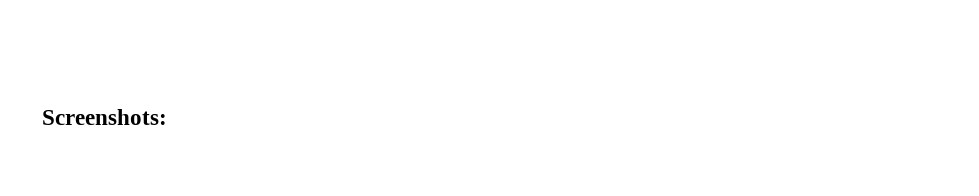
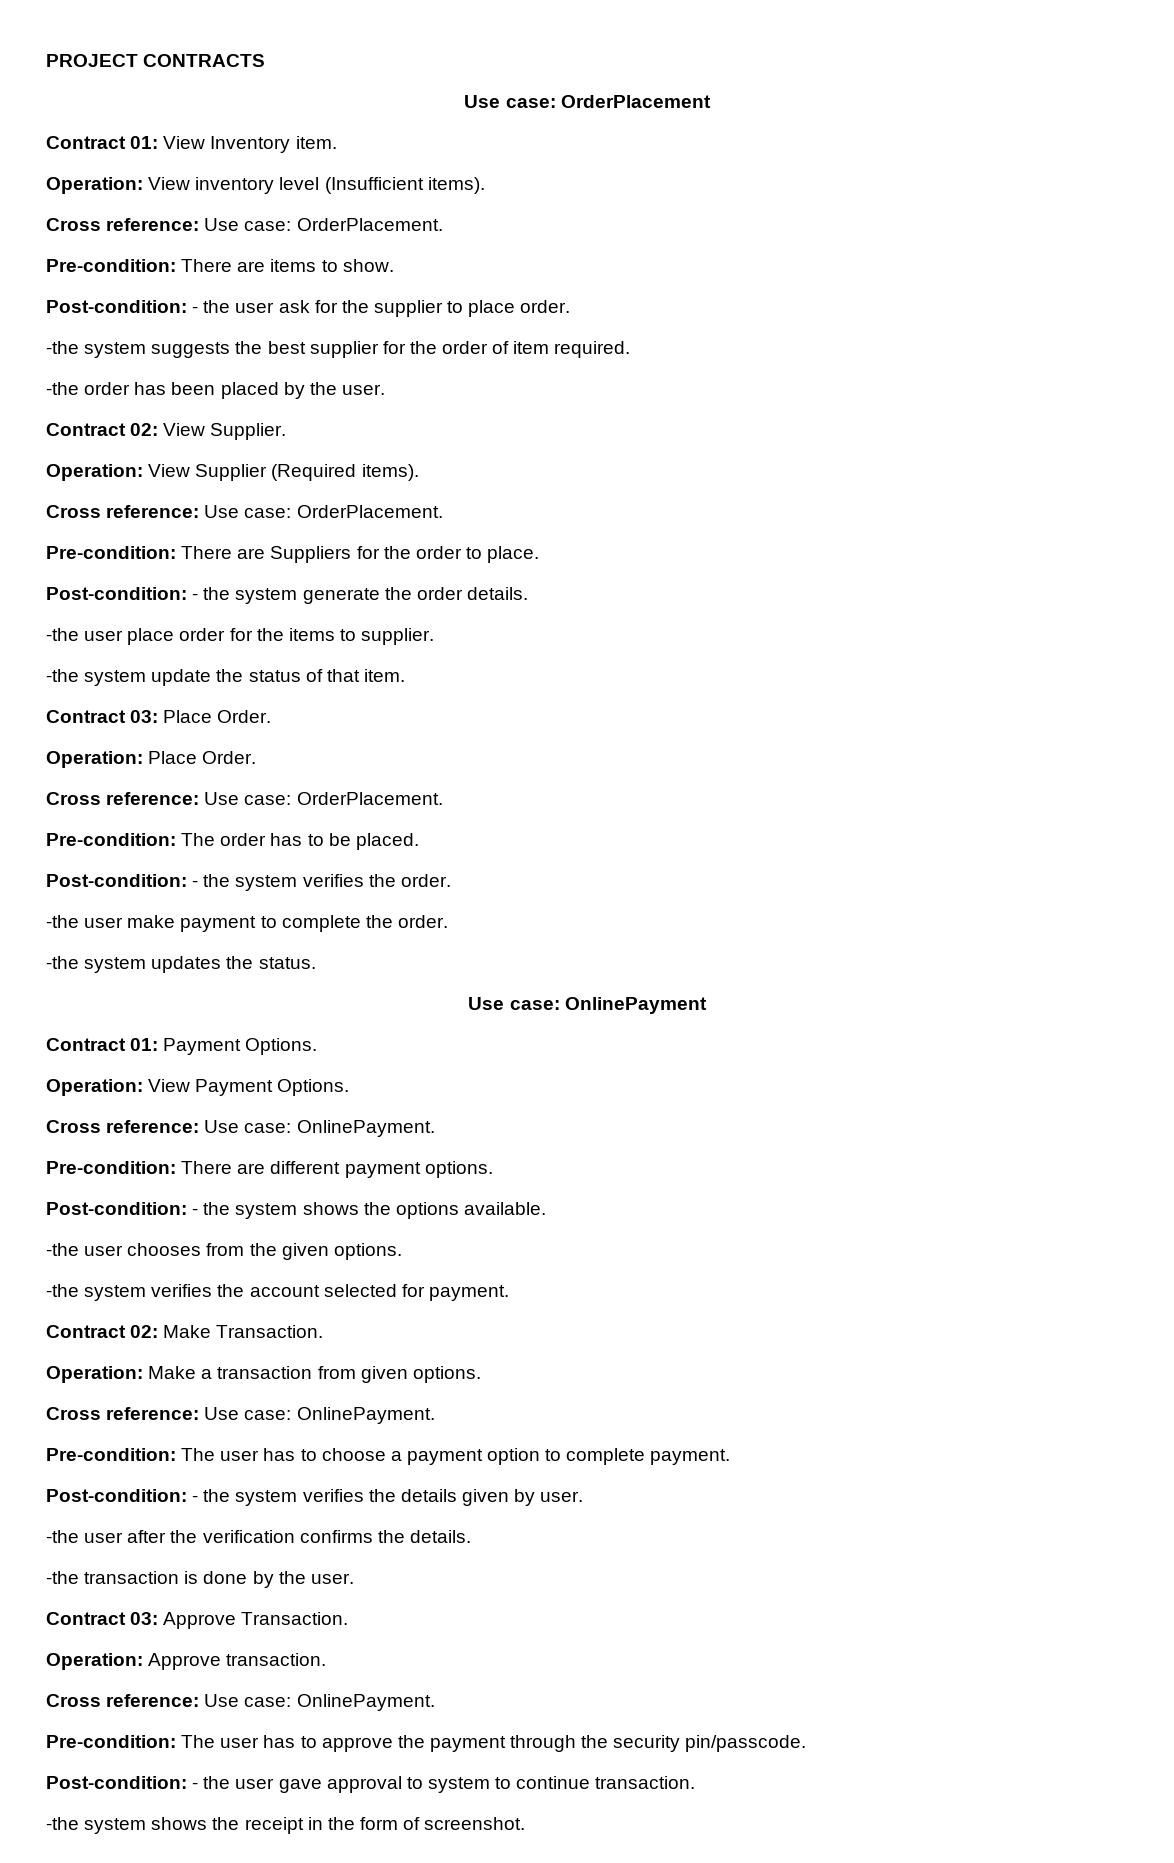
[42,109,167,125] Screenshots: -> [46,54,266,67] [464,95,711,108] [46,136,337,153] [46,177,485,194] [46,218,443,231] [46,259,394,272] [46,300,571,317] [46,341,631,358] [46,382,385,399] [46,423,287,440] [46,464,419,481] [46,505,443,518] [46,546,540,563] [46,587,528,604] [46,628,435,645] [46,669,405,686] [46,710,272,723] [46,751,257,768] [46,792,443,805] [46,833,419,850] [46,874,451,891] [46,915,448,932] [46,956,316,973] [468,997,707,1014] [46,1038,318,1055] [46,1079,350,1096] [46,1120,435,1137] [46,1161,493,1178] [46,1202,546,1219] [46,1243,402,1260] [46,1284,509,1301] [46,1325,324,1338] [46,1366,481,1383] [46,1407,435,1424] [46,1448,731,1465] [46,1489,584,1506] [46,1530,471,1543] [46,1571,354,1588] [46,1612,349,1629] [46,1653,327,1670] [46,1694,435,1711] [46,1735,807,1752] [46,1776,696,1793] [46,1817,526,1834] PROJECT CONTRACTS // Use case: OrderPlacement // Contract 01: View Inventory item. // Operation: View inventory level (Insufficient items). // Cross reference: Use case: OrderPlacement. // Pre-condition: There are items to show. // Post-condition: - the user ask for the supplier to place order. // -the system suggests the best supplier for the order of item required. // -the order has been placed by the user. // Contract 02: View Supplier. // Operation: View Supplier (Required items). // Cross reference: Use case: OrderPlacement. // Pre-condition: There are Suppliers for the order to place. // Post-condition: - the system generate the order details. // -the user place order for the items to supplier. // -the system update the status of that item. // Contract 03: Place Order. // Operation: Place Order. // Cross reference: Use case: OrderPlacement. // Pre-condition: The order has to be placed. // Post-condition: - the system verifies the order. // -the user make payment to complete the order. // -the system updates the status. // Use case: OnlinePayment // Contract 01: Payment Options. // Operation: View Payment Options. // Cross reference: Use case: OnlinePayment. // Pre-condition: There are different payment options. // Post-condition: - the system shows the options available. // -the user chooses from the given options. // -the system verifies the account selected for payment. // Contract 02: Make Transaction. // Operation: Make a transaction from given options. // Cross reference: Use case: OnlinePayment. // Pre-condition: The user has to choose a payment option to complete payment. // Post-condition: - the system verifies the details given by user. // -the user after the verification confirms the details. // -the transaction is done by the user. // Contract 03: Approve Transaction. // Operation: Approve transaction. // Cross reference: Use case: OnlinePayment. // Pre-condition: The user has to approve the payment through the security pin/passcode. // Post-condition: - the user gave approval to system to continue transaction. // -the system shows the receipt in the form of screenshot.

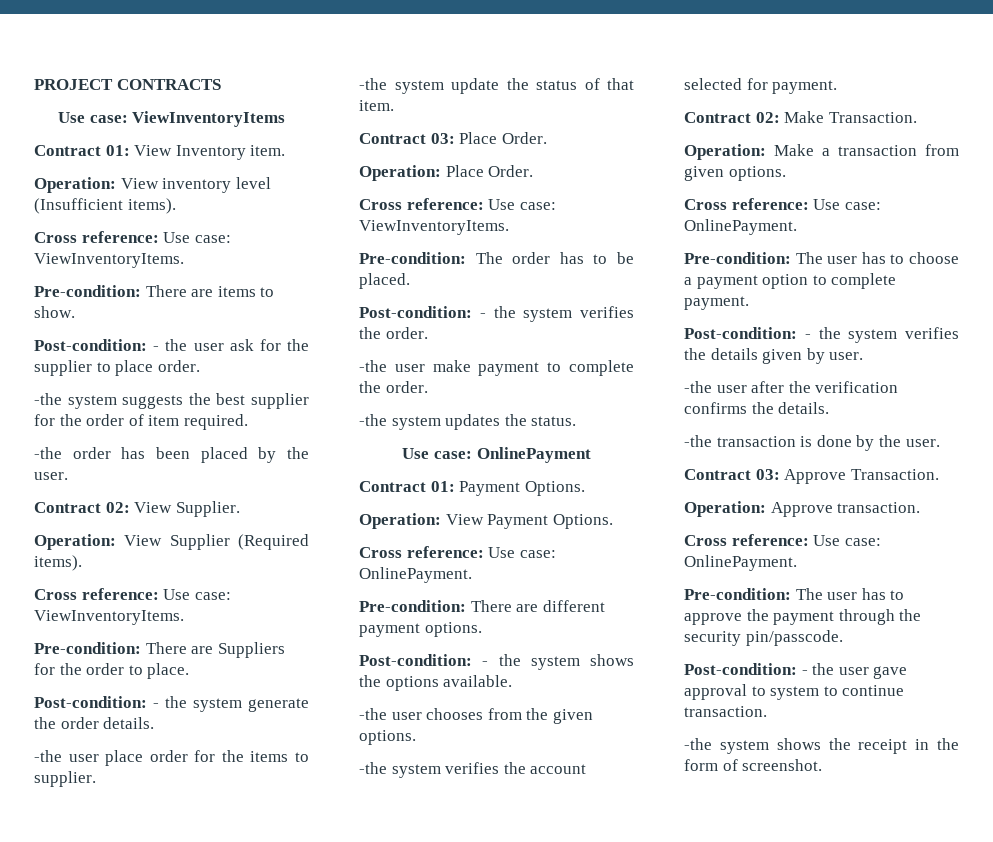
[560,95,711,108] OrderPlacement -> [132,111,286,127] ViewInventoryItems
[296,218,443,231] OrderPlacement. -> [34,253,184,268] ViewInventoryItems.
[296,505,443,518] OrderPlacement. -> [34,610,184,625] ViewInventoryItems.
[296,792,443,805] OrderPlacement. -> [359,220,509,235] ViewInventoryItems.

